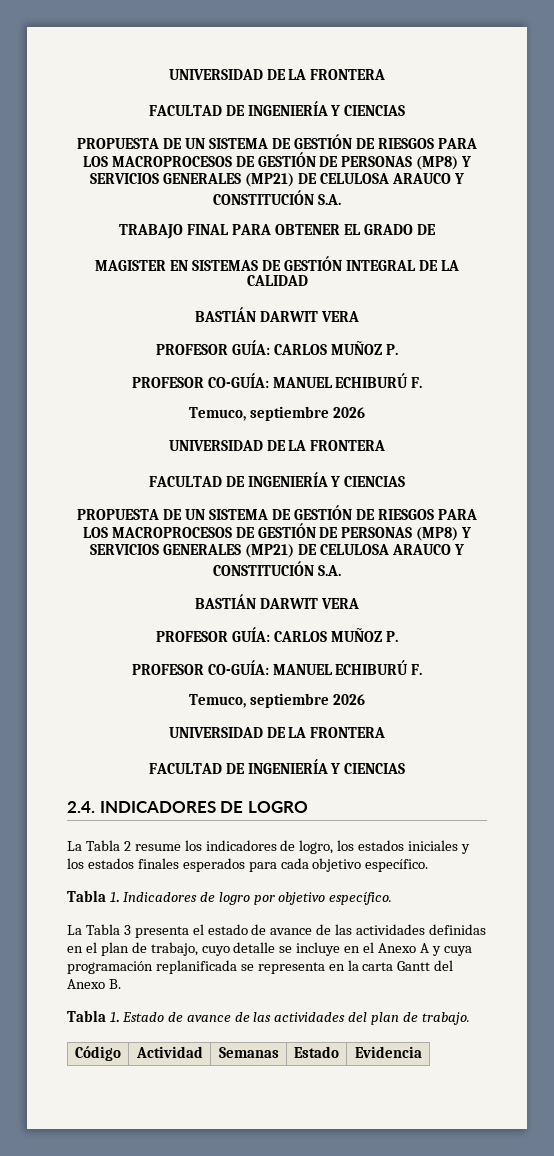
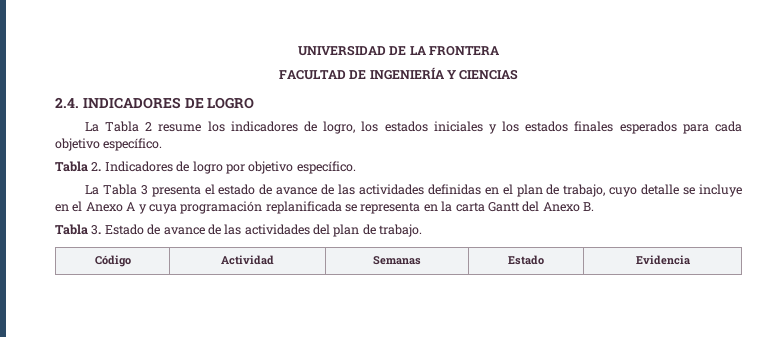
[168,69,386,80] [148,101,406,116] [77,134,477,149] [82,152,472,170] [90,173,464,187] [213,190,341,205] [119,224,436,239] [95,256,459,271] [246,275,308,286] [195,307,359,322] [156,340,398,355] [131,373,423,388] [189,406,365,421] [168,440,386,451] [148,472,406,487] [77,505,477,520] [82,523,472,541] [90,544,464,558] [213,561,341,576] [195,594,359,609] [156,627,398,642] [131,660,423,675] [189,693,365,708] [168,727,386,738] [148,759,406,774] UNIVERSIDAD DE LA FRONTERA // FACULTAD DE INGENIERÍA Y CIENCIAS // PROPUESTA DE UN SISTEMA DE GESTIÓN DE RIESGOS PARA LOS MACROPROCESOS DE GESTIÓN DE PERSONAS (MP8) Y SERVICIOS GENERALES (MP21) DE CELULOSA ARAUCO Y CONSTITUCIÓN S.A. // TRABAJO FINAL PARA OBTENER EL GRADO DE // MAGISTER EN SISTEMAS DE GESTIÓN INTEGRAL DE LA CALIDAD // BASTIÁN DARWIT VERA // PROFESOR GUÍA: CARLOS MUÑOZ P. // PROFESOR CO-GUÍA: MANUEL ECHIBURÚ F. // Temuco, septiembre 2026 // UNIVERSIDAD DE LA FRONTERA // FACULTAD DE INGENIERÍA Y CIENCIAS // PROPUESTA DE UN SISTEMA DE GESTIÓN DE RIESGOS PARA LOS MACROPROCESOS DE GESTIÓN DE PERSONAS (MP8) Y SERVICIOS GENERALES (MP21) DE CELULOSA ARAUCO Y CONSTITUCIÓN S.A. // BASTIÁN DARWIT VERA // PROFESOR GUÍA: CARLOS MUÑOZ P. // PROFESOR CO-GUÍA: MANUEL ECHIBURÚ F. // Temuco, septiembre 2026 // UNIVERSIDAD DE LA FRONTERA // FACULTAD DE INGENIERÍA Y CIENCIAS -> [297,45,500,56] [278,67,519,80] UNIVERSIDAD DE LA FRONTERA // FACULTAD DE INGENIERÍA Y CIENCIAS
[109,892,119,902] 1. -> [91,162,102,171] 2.
[109,1012,119,1022] 1. -> [91,225,102,235] 3.

